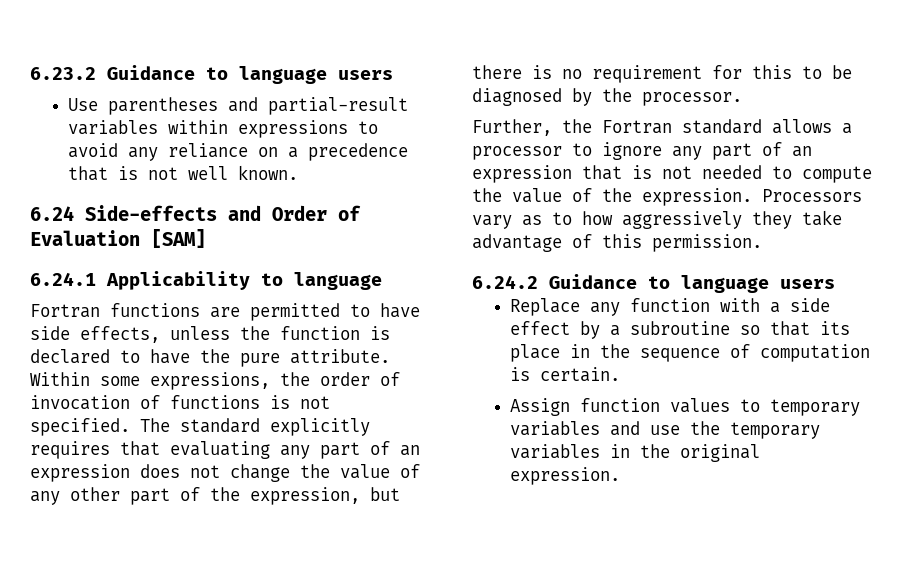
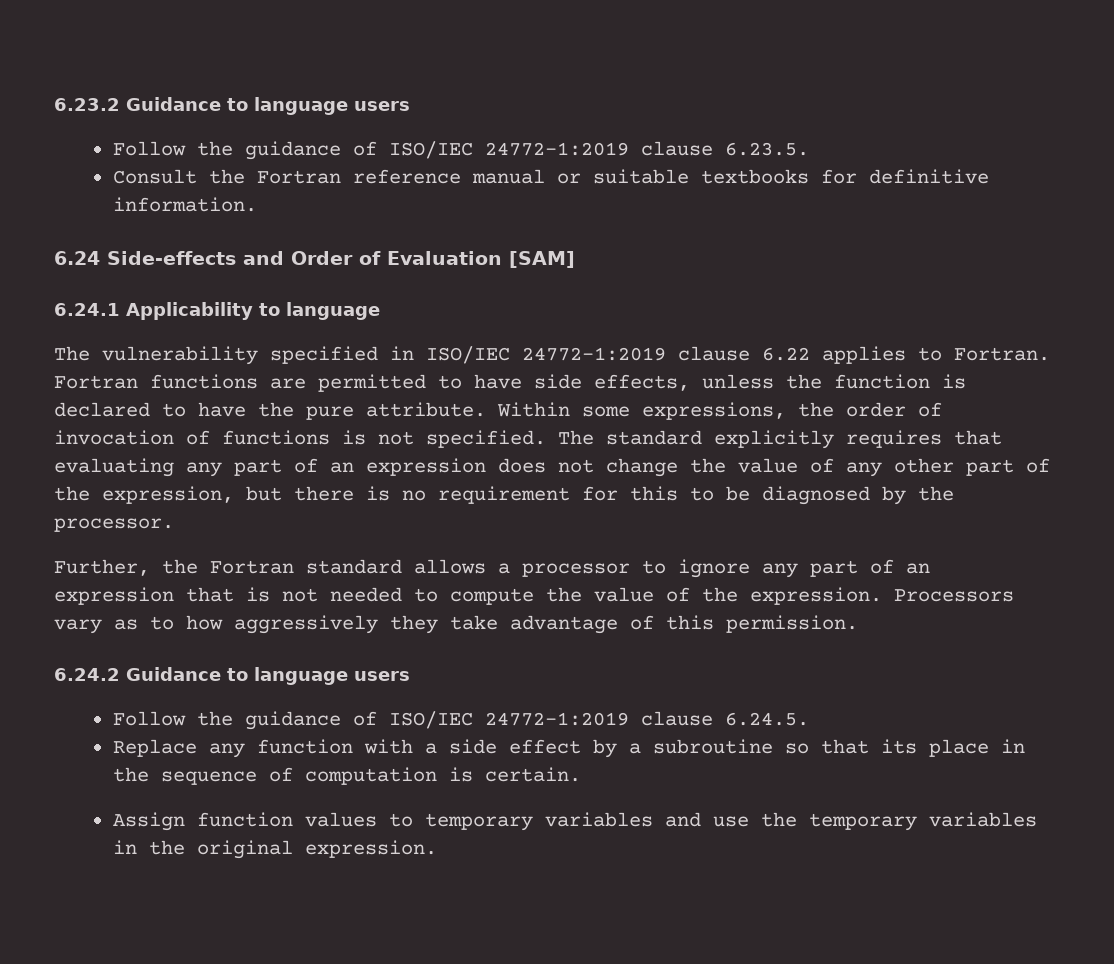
[68,97,409,115] [68,120,379,138] [68,143,409,161] [68,165,299,181] Use parentheses and partial-result variables within expressions to avoid any reliance on a precedence that is not well known. -> [112,141,809,160] [112,169,989,184] [112,197,257,212] Follow the guidance of ISO/IEC 24772-1:2019 clause 6.23.5. // Consult the Fortran reference manual or suitable textbooks for definitive information.
(382, 281) none -> [54,346,1050,365] The vulnerability specified in ISO/IEC 24772-1:2019 clause 6.22 applies to Fortran.
(835, 284) none -> [112,711,809,730] // Follow the guidance of ISO/IEC 24772-1:2019 clause 6.24.5.

